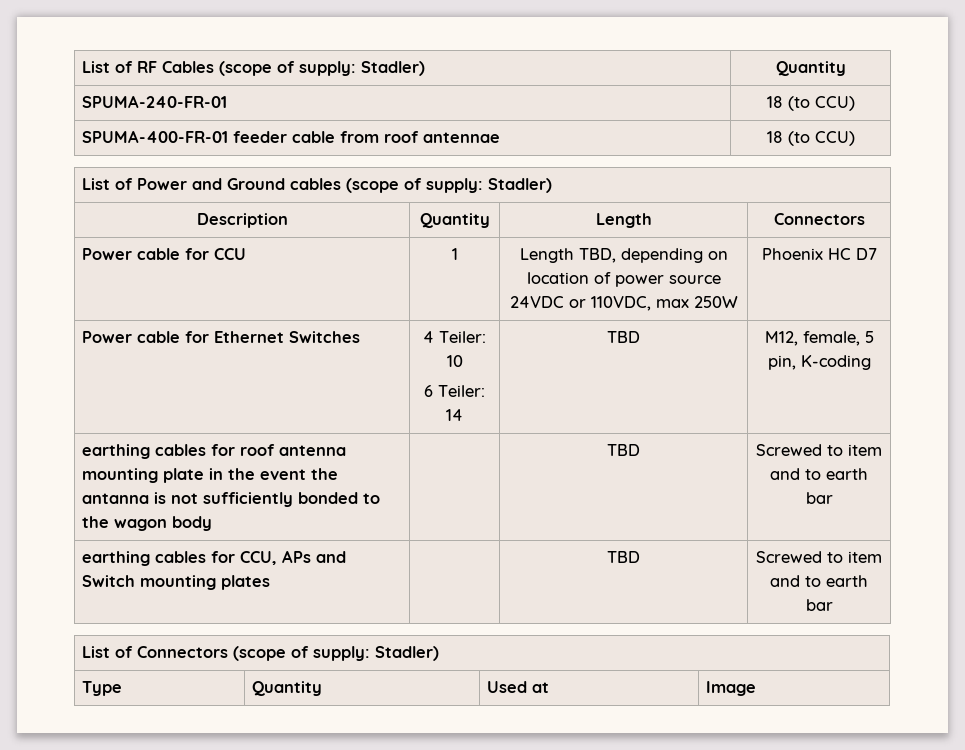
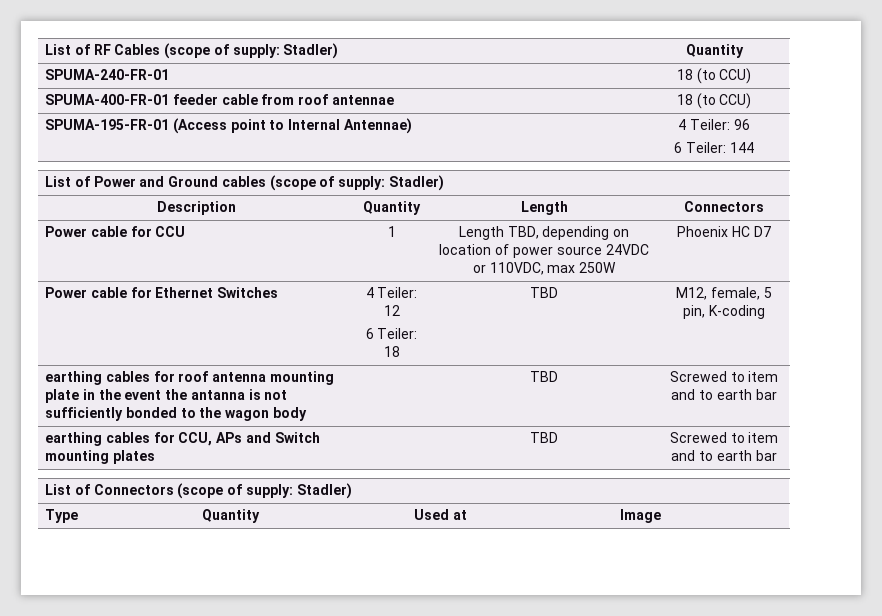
(855, 138) none -> [44,118,412,134] [678,119,750,130] [674,142,754,153] // SPUMA-195-FR-01 (Access point to Internal Antennae) | 4 Teiler: 96 // 6 Teiler: 144
[446,355,463,367] [424,385,485,397] [446,409,463,421] 10 // 6 Teiler: 14 -> [383,305,400,316] [365,328,418,339] [383,346,400,357] 12 // 6 Teiler: 18

